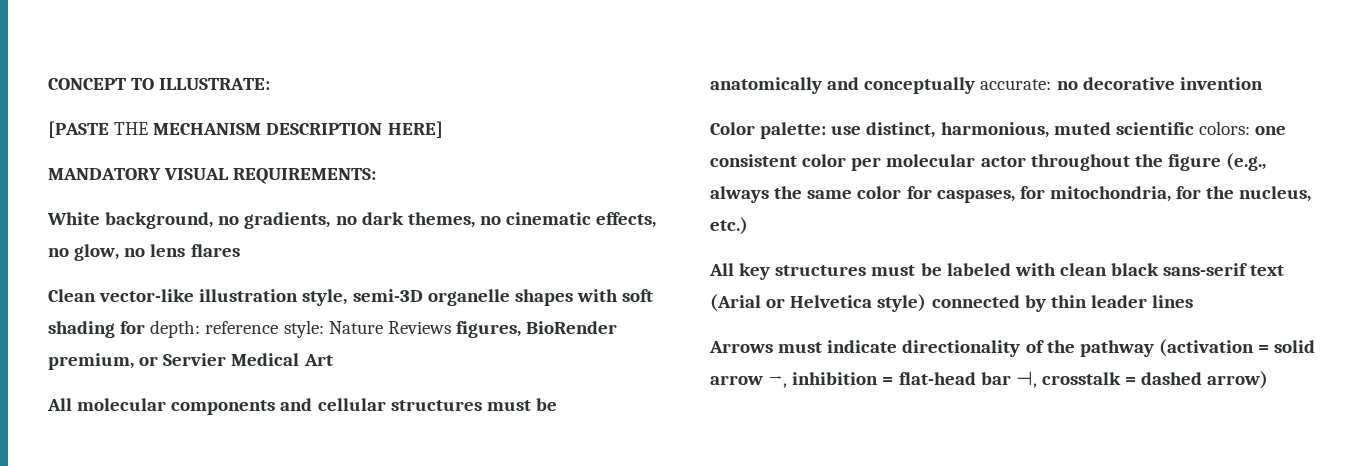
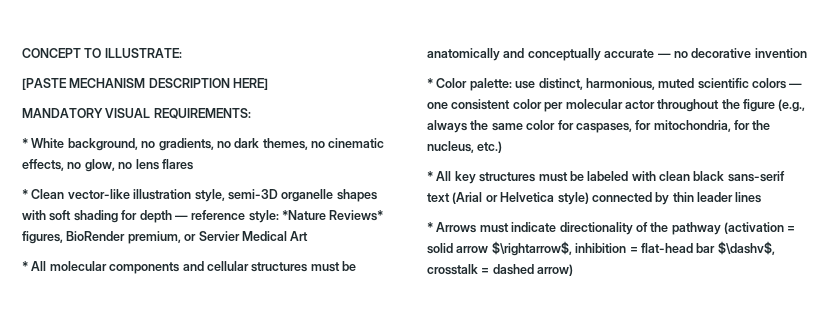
[114,122,149,135] THE -> (67, 84) none
(377, 176) none -> [22,138,28,148] *
(240, 250) none -> [22,189,28,199] *
[150,320,451,338] depth: reference style: Nature Reviews -> [139,210,384,223] depth — reference style: *Nature Reviews*
(333, 360) none -> [22,261,28,271] *
[980,79,1052,90] accurate: -> [604,49,671,58] accurate —
(1263, 83) none -> [427,78,433,88] *
[1198,121,1250,135] colors: -> [752,78,803,89] colors —
(748, 226) none -> [427,171,433,181] *
(1194, 301) none -> [427,222,433,232] *
[768,375,788,388] →, -> [491,241,572,256] $\rightarrow$,
[1015,371,1037,388] ⊣, -> [717,241,775,255] $\dashv$,

